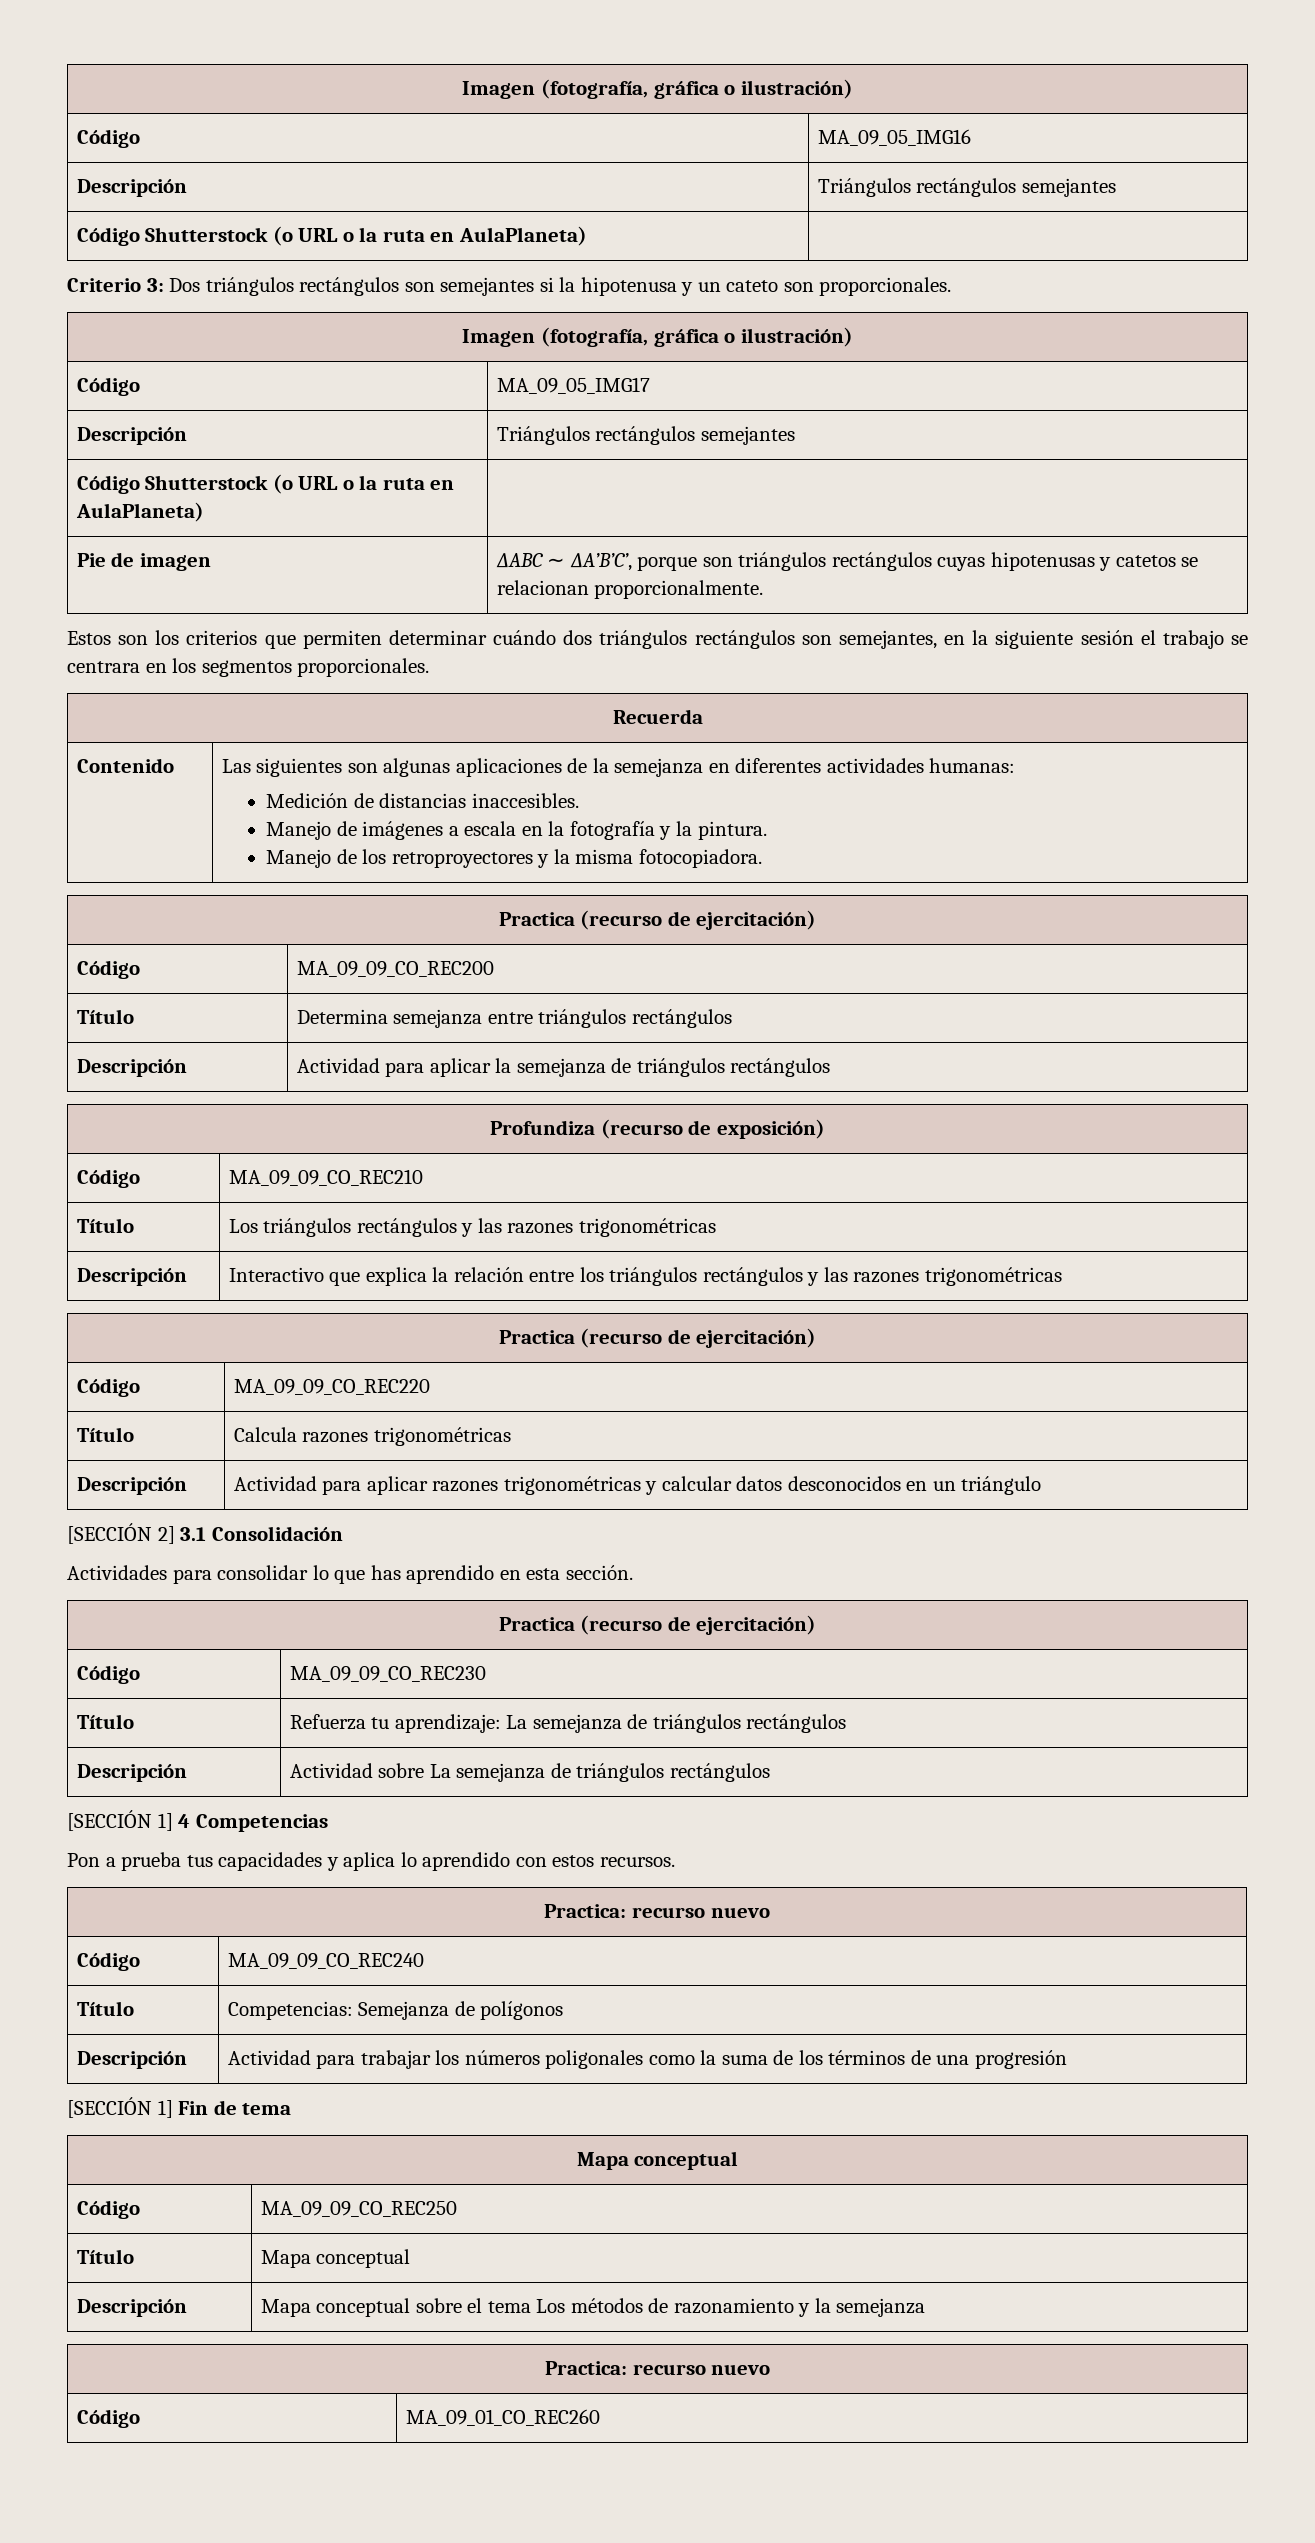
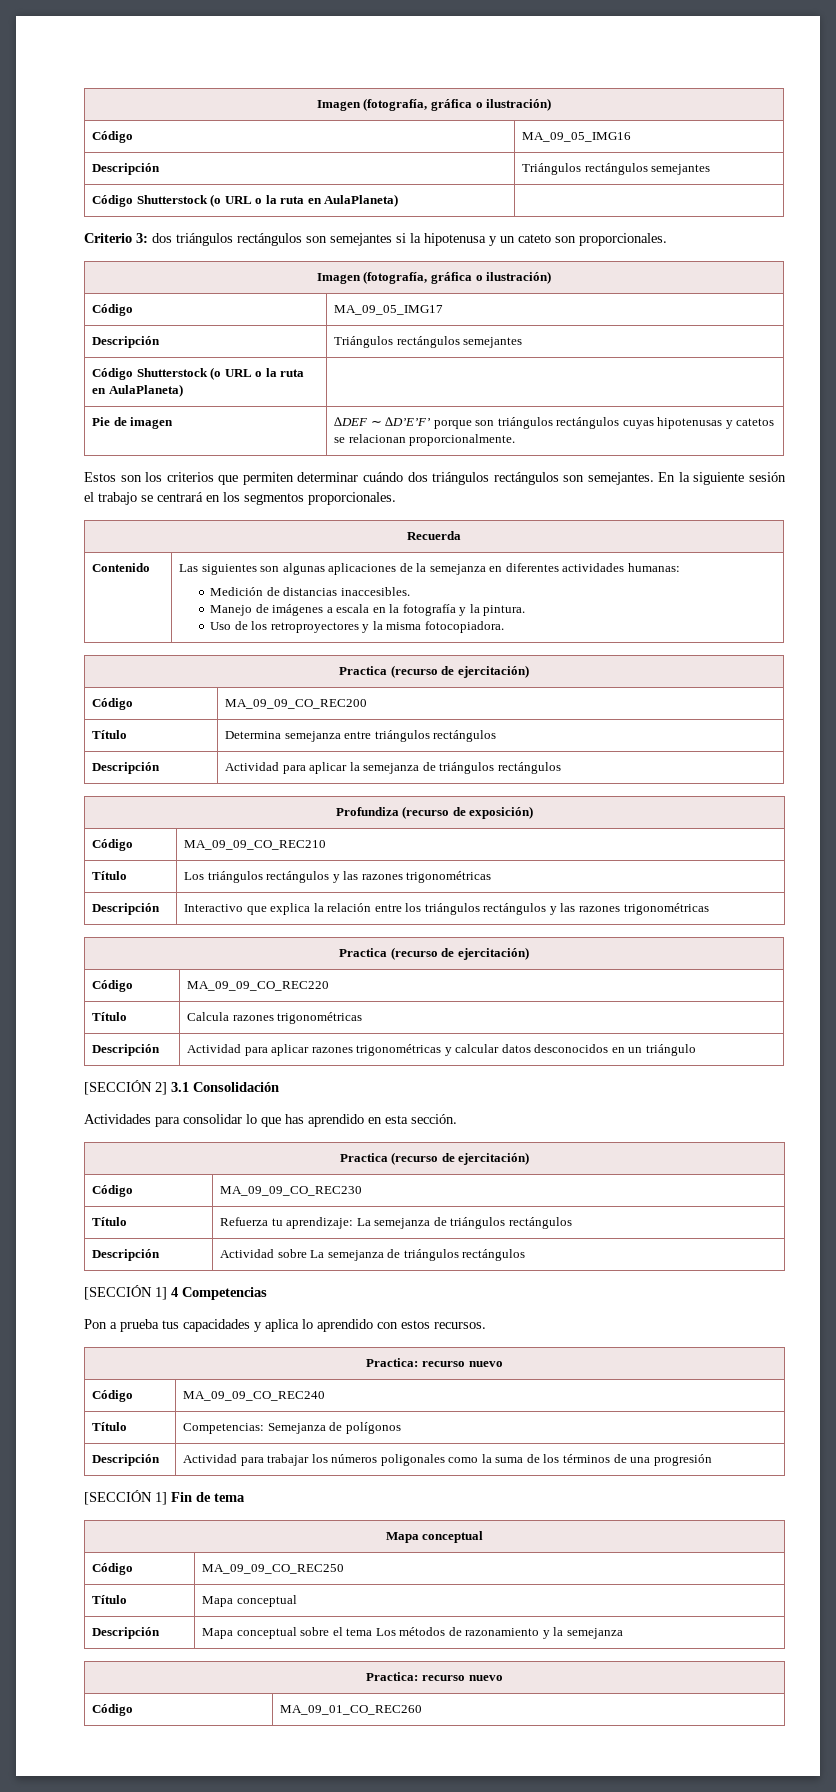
[169,278,201,292] Dos -> [152,233,172,243] dos
[495,553,632,571] ∆ABC ∼ ∆A’B’C’, -> [334,417,431,426] ∆DEF ∼ ∆D’E’F’
[838,630,966,649] semejantes, en -> [587,472,676,485] semejantes. En
[67,661,140,673] centrara -> [157,492,203,502] centrará
[266,849,332,868] Manejo -> [210,622,232,630] Uso

